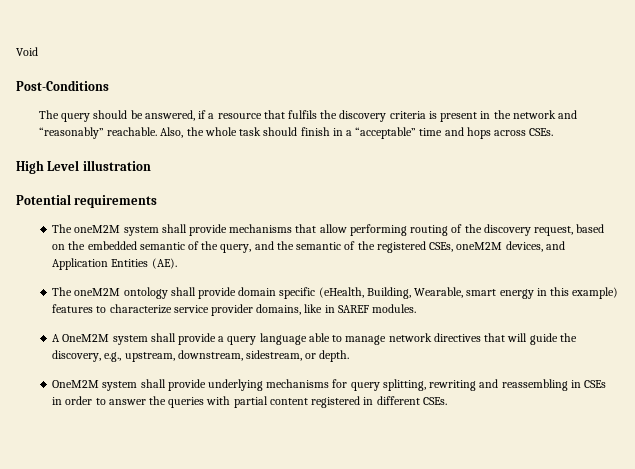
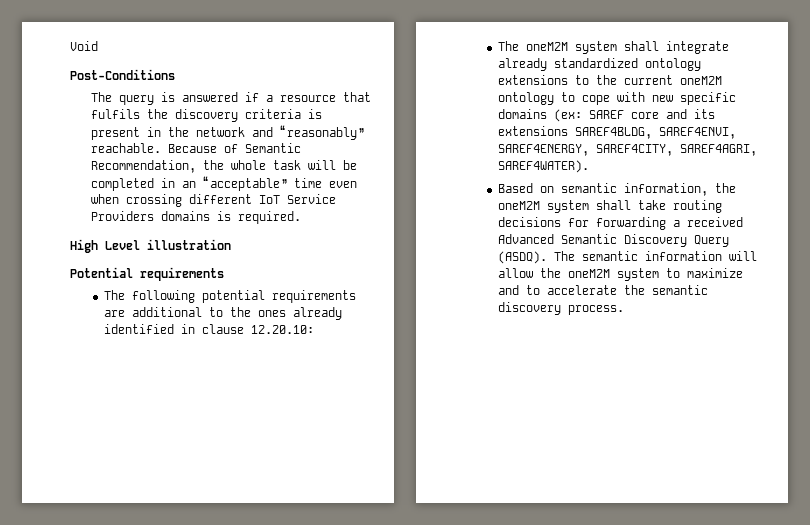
[93,110,195,121] should be answered, -> [161,92,239,102] is answered
[160,127,554,139] Also, the whole task should finish in a “acceptable” time and hops across CSEs. -> [168,143,302,153] [91,160,358,173] [91,176,358,191] [91,194,337,207] [91,211,302,224] Because of Semantic Recommendation, the whole task will be completed in an “acceptable” time even when crossing different IoT Service Providers domains is required.
[74,224,605,236] [52,241,565,253] [52,258,177,270] [52,287,619,299] [52,304,417,316] [52,333,577,345] [52,350,350,362] [52,379,607,391] [52,396,447,408] oneM2M system shall provide mechanisms that allow performing routing of the discovery request, based on the embedded semantic of the query, and the semantic of the registered CSEs, oneM2M devices, and Application Entities (AE). // The oneM2M ontology shall provide domain specific (eHealth, Building, Wearable, smart energy in this example) features to characterize service provider domains, like in SAREF modules. // A OneM2M system shall provide a query language able to manage network directives that will guide the discovery, e.g., upstream, downstream, sidestream, or depth. // OneM2M system shall provide underlying mechanisms for query splitting, rewriting and reassembling in CSEs in order to answer the queries with partial content registered in different CSEs. -> [131,290,356,303] [103,307,342,320] [103,324,314,334] [497,41,729,54] [497,58,701,71] [497,75,722,85] [497,92,736,105] [497,109,715,122] [497,126,736,139] [497,144,757,156] [497,160,589,173] [497,183,736,196] [497,200,722,213] [497,217,743,230] [497,234,729,247] [497,251,757,264] [497,268,743,281] [497,285,708,295] [497,302,624,315] following potential requirements are additional to the ones already identified in clause 12.20.10: // The oneM2M system shall integrate already standardized ontology extensions to the current oneM2M ontology to cope with new specific domains (ex: SAREF core and its extensions SAREF4BLDG, SAREF4ENVI, SAREF4ENERGY, SAREF4CITY, SAREF4AGRI, SAREF4WATER). // Based on semantic information, the oneM2M system shall take routing decisions for forwarding a received Advanced Semantic Discovery Query (ASDQ). The semantic information will allow the oneM2M system to maximize and to accelerate the semantic discovery process.

